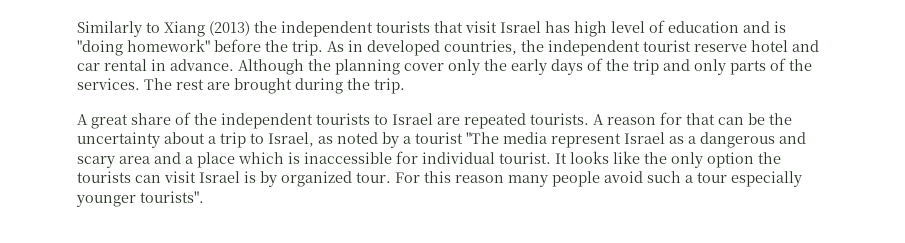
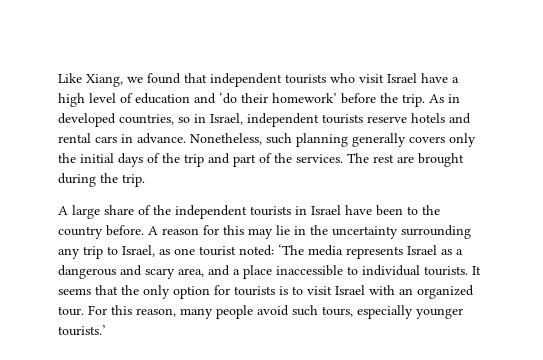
[77,21,570,37] Similarly to Xiang (2013) the independent tourists that visit Israel has -> [58,73,459,87] Like Xiang, we found that independent tourists who visit Israel have a
[774,21,786,33] [77,39,210,56] is "doing homework" -> [219,92,337,104] ‘do their homework’
[521,40,819,56] [77,59,444,75] the independent tourist reserve hotel and car rental in advance. Although the planning cover -> [178,113,471,127] [58,133,445,147] so in Israel, independent tourists reserve hotels and rental cars in advance. Nonetheless, such planning generally covers
[511,59,547,75] early -> [80,153,114,163] initial
[694,59,766,75] only parts -> [233,154,256,167] part
[91,114,128,129] great -> [72,205,100,219] large
[374,112,792,129] [77,132,621,148] to Israel are repeated tourists. A reason for that can be the uncertainty about a trip to Israel, as noted by a tourist "The media represent -> [295,205,440,216] [58,225,471,239] [58,244,403,259] in Israel have been to the country before. A reason for this may lie in the uncertainty surrounding any trip to Israel, as one tourist noted: ‘The media represents
[119,156,150,164] area -> [178,268,204,277] area,
[238,151,781,168] [77,171,277,187] which is inaccessible for individual tourist. It looks like the only option the tourists can visit Israel is by -> [276,265,481,276] [58,285,413,299] inaccessible to individual tourists. It seems that the only option for tourists is to visit Israel with an
[455,175,504,183] reason -> [136,308,176,317] reason,
[685,172,727,183] a tour -> [322,306,353,317] tours,
[140,191,204,203] tourists". -> [58,325,106,336] tourists.’

